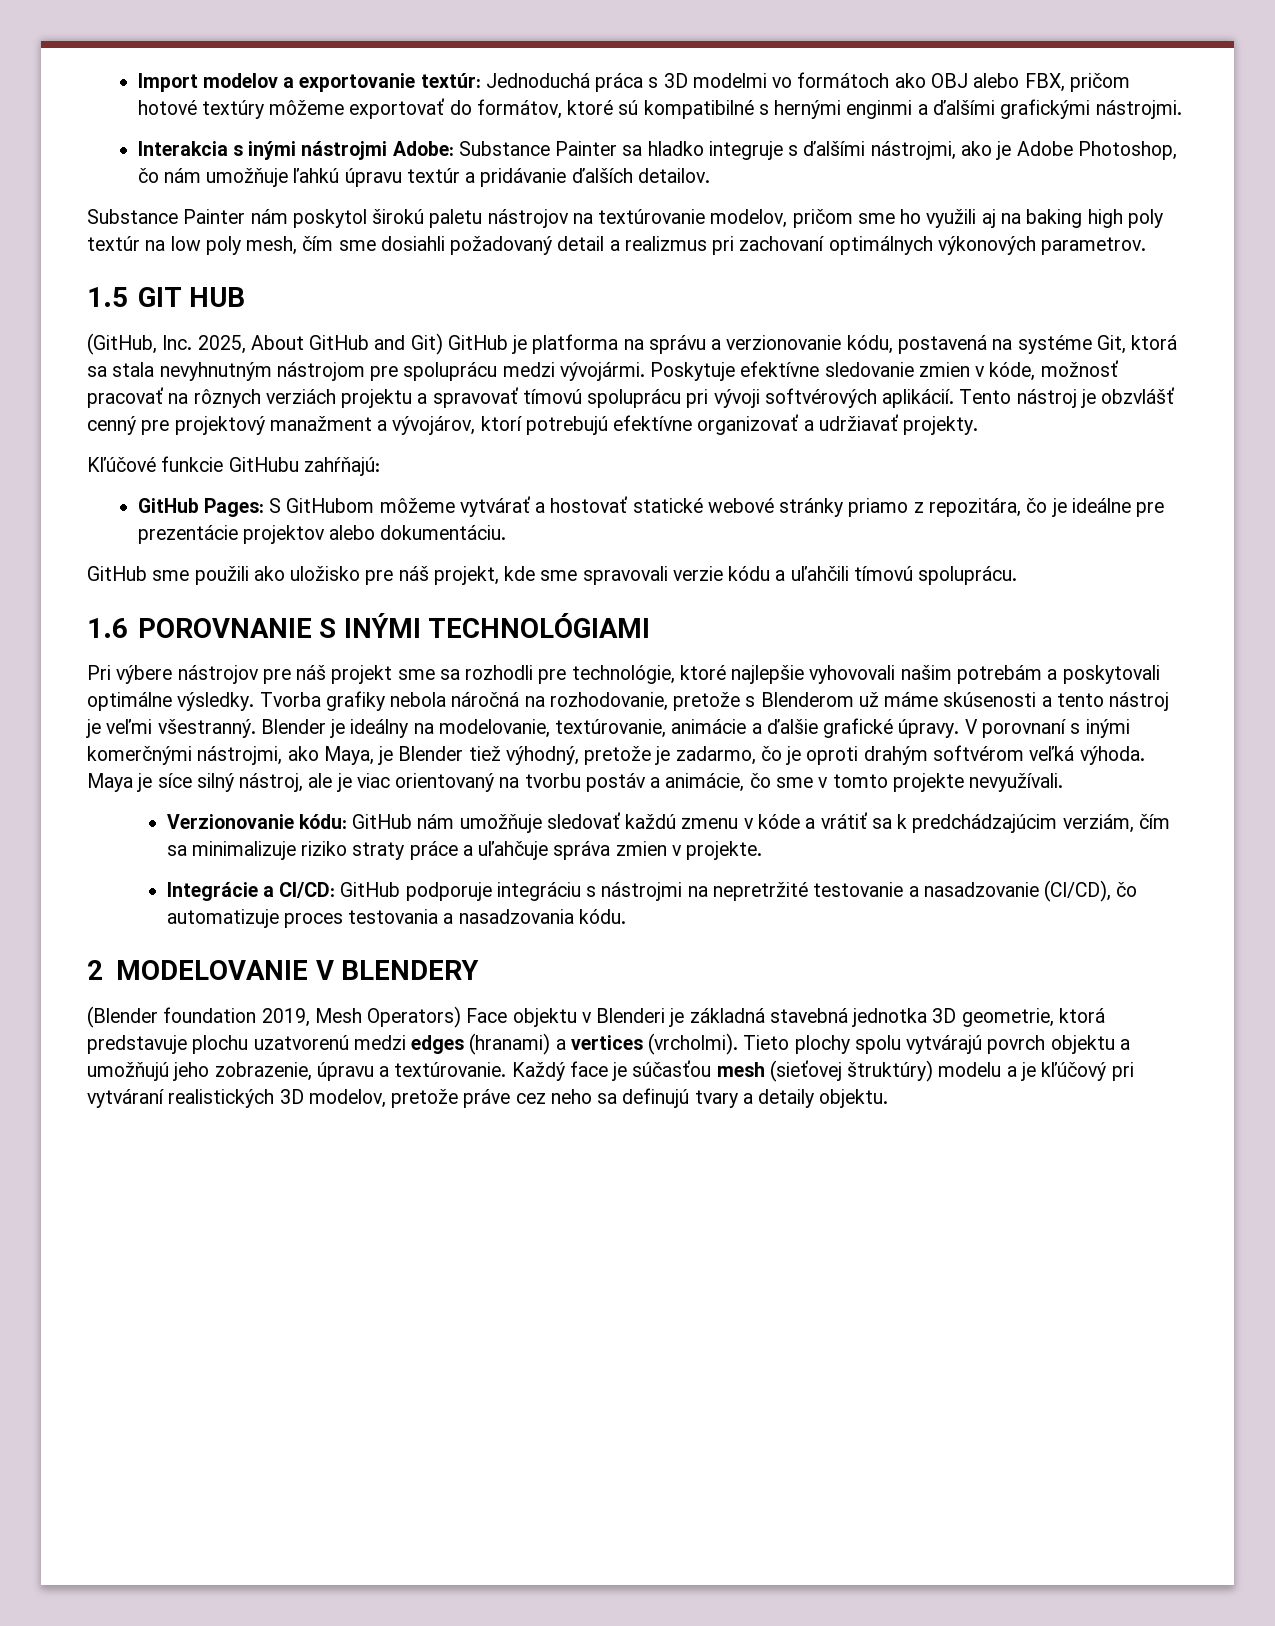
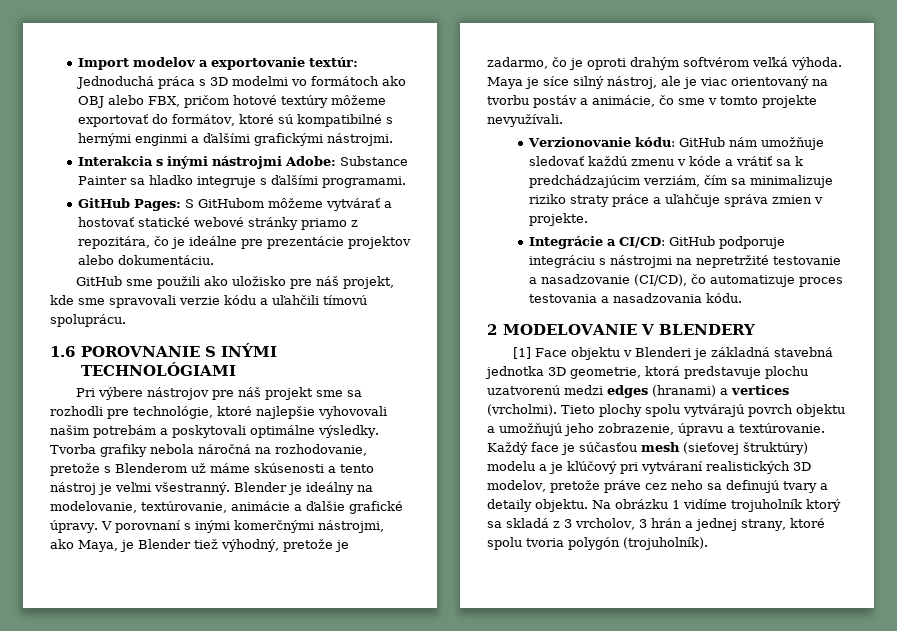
[870,141,1177,160] [137,168,710,187] [87,209,1163,228] [87,236,1147,255] [87,287,246,307] [87,333,1178,355] [87,360,1118,381] [87,387,1175,408] [87,414,979,435] [87,456,380,476] nástrojmi, ako je Adobe Photoshop, čo nám umožňuje ľahkú úpravu textúr a pridávanie ďalších detailov. // Substance Painter nám poskytol širokú paletu nástrojov na textúrovanie modelov, pričom sme ho využili aj na baking high poly textúr na low poly mesh, čím sme dosiahli požadovaný detail a realizmus pri zachovaní optimálnych výkonových parametrov. // 1.5 GIT HUB // (GitHub, Inc. 2025, About GitHub and Git) GitHub je platforma na správu a verzionovanie kódu, postavená na systéme Git, ktorá sa stala nevyhnutným nástrojom pre spoluprácu medzi vývojármi. Poskytuje efektívne sledovanie zmien v kóde, možnosť pracovať na rôznych verziách projektu a spravovať tímovú spoluprácu pri vývoji softvérových aplikácií. Tento nástroj je obzvlášť cenný pre projektový manažment a vývojárov, ktorí potrebujú efektívne organizovať a udržiavať projekty. // Kľúčové funkcie GitHubu zahŕňajú: -> [321,176,406,188] programami.
[87,1006,462,1028] (Blender foundation 2019, Mesh Operators) -> [513,347,532,359] [1]
(889, 1098) none -> [592,499,841,512] [487,518,825,531] [487,537,708,550] Na obrázku 1 vidíme trojuholník ktorý sa skladá z 3 vrcholov, 3 hrán a jednej strany, ktoré spolu tvoria polygón (trojuholník).

